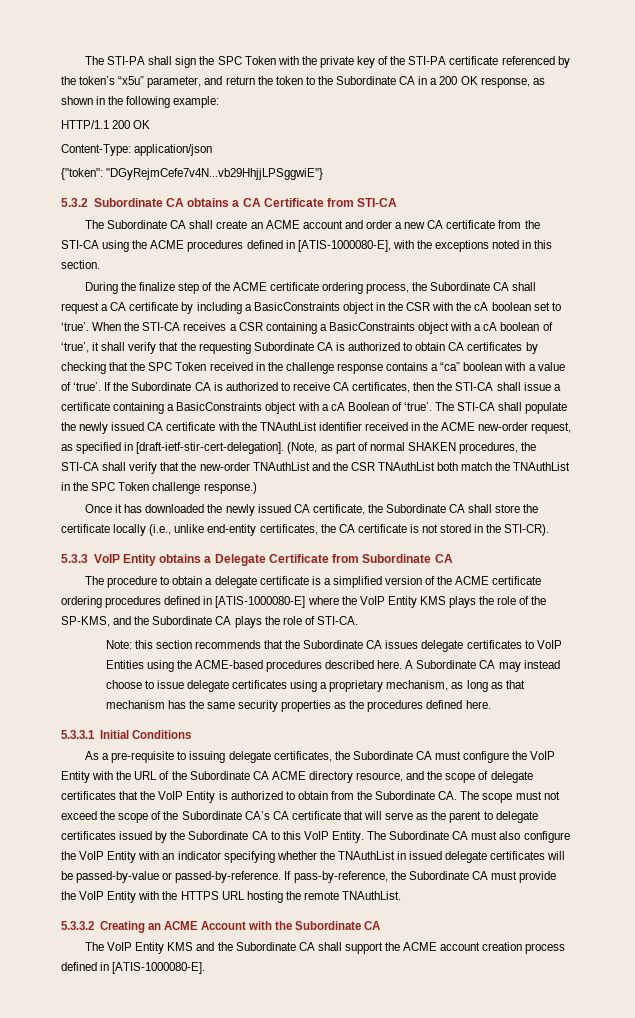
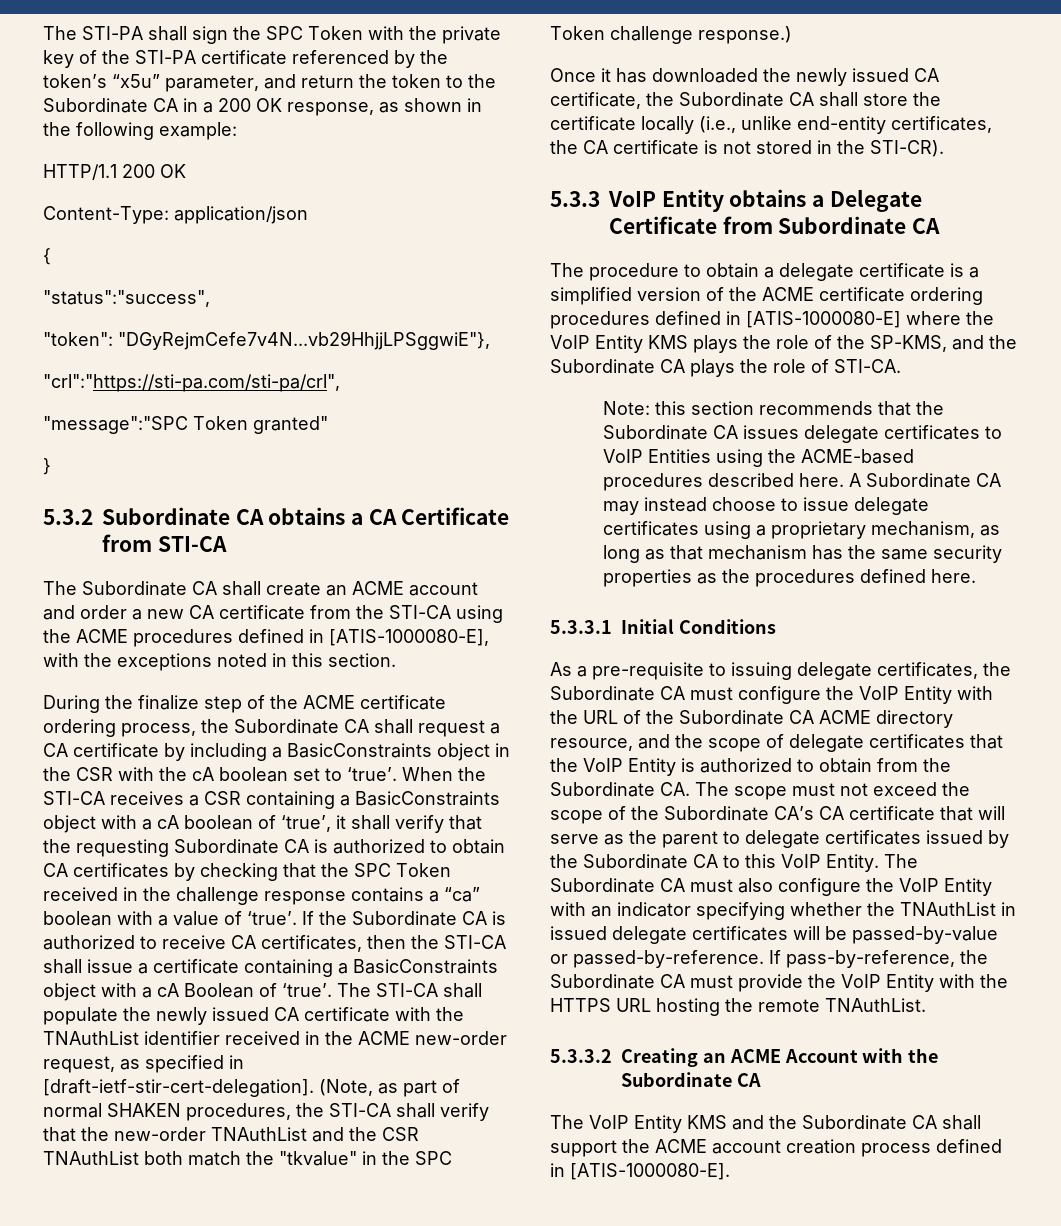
[61,168,324,180] {"token": "DGyRejmCefe7v4N...vb29HhjjLPSggwiE"} -> [43,248,51,265] [43,290,210,307] [43,331,490,350] [43,374,340,392] [43,416,328,434] [43,458,51,475] { // "status":"success", // "token": "DGyRejmCefe7v4N...vb29HhjjLPSggwiE"}, // "crl":"https://sti-pa.com/sti-pa/crl", // "message":"SPC Token granted" // }
[513,462,571,471] TNAuthList -> [279,1151,357,1166] "tkvalue"

